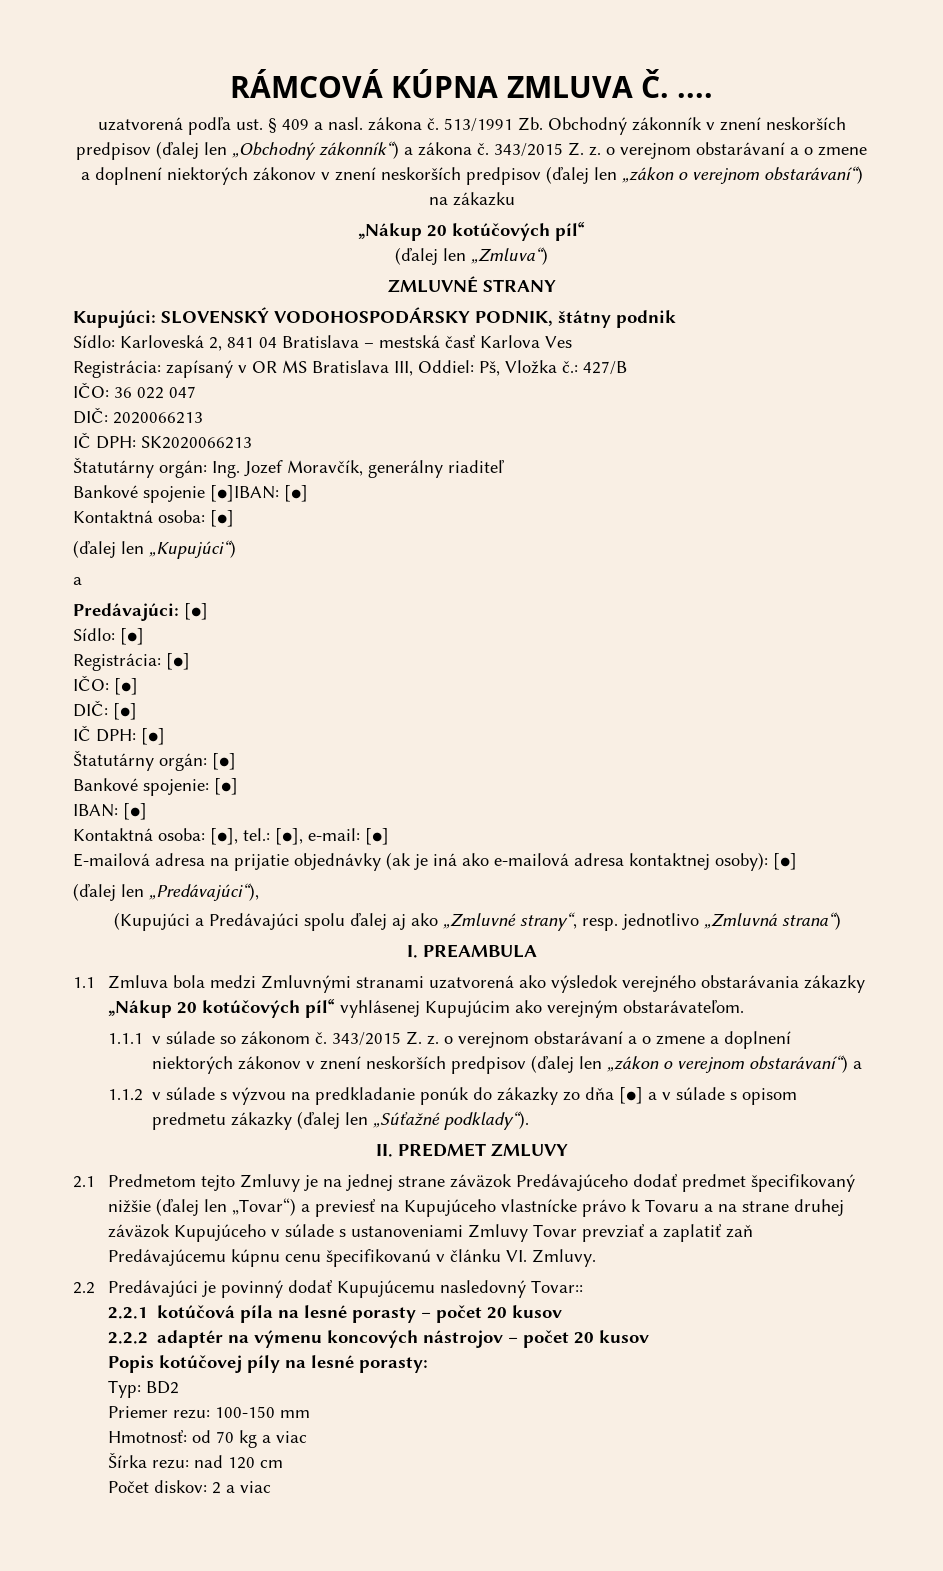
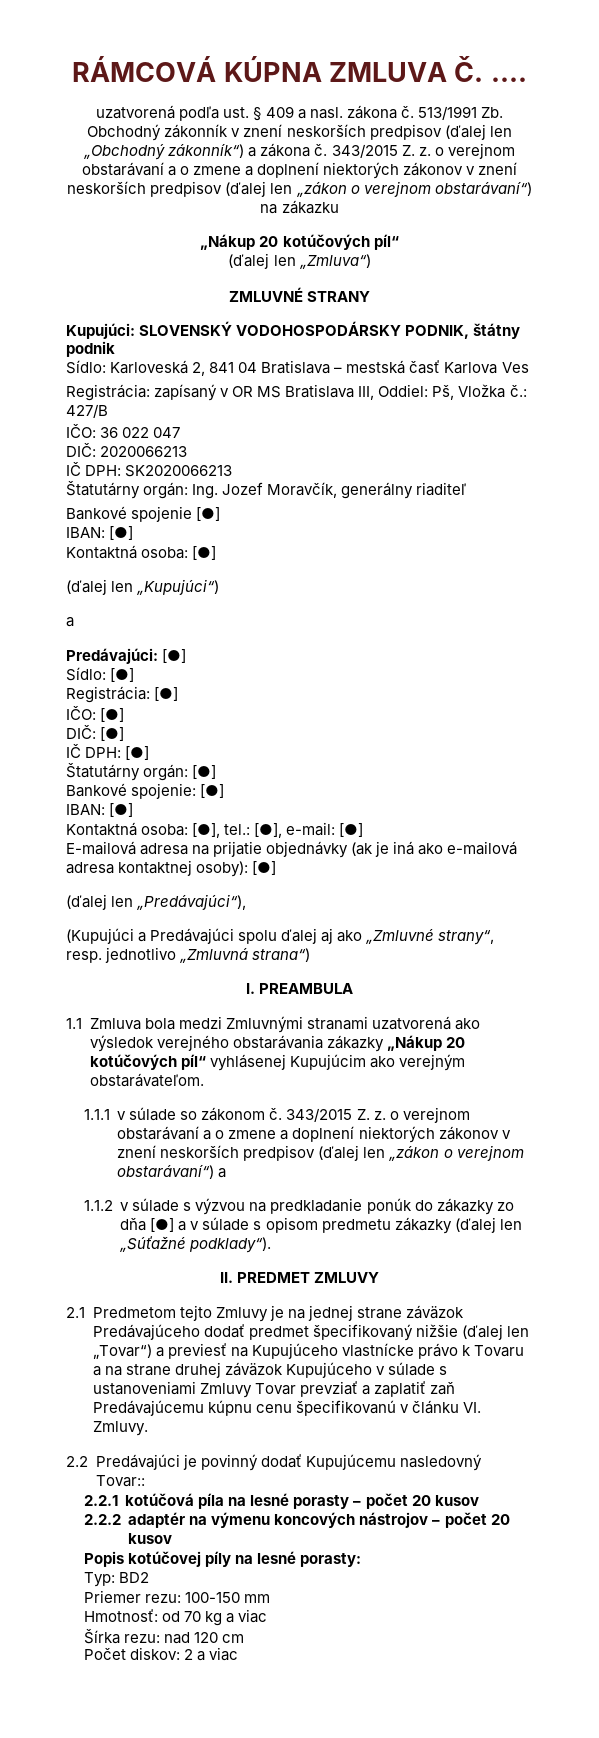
[210,485,279,502] [●]IBAN: -> [196,507,221,521] [66,527,105,538] [●] // IBAN:

